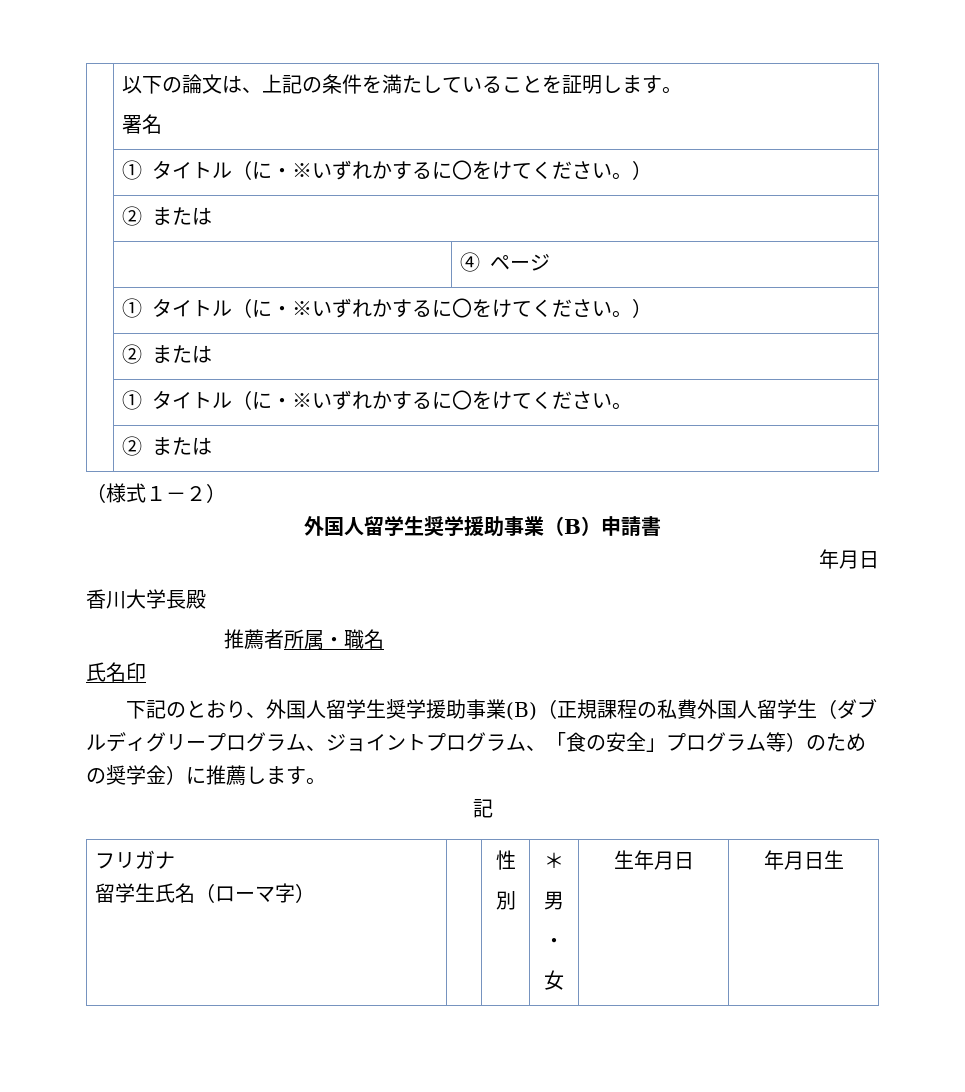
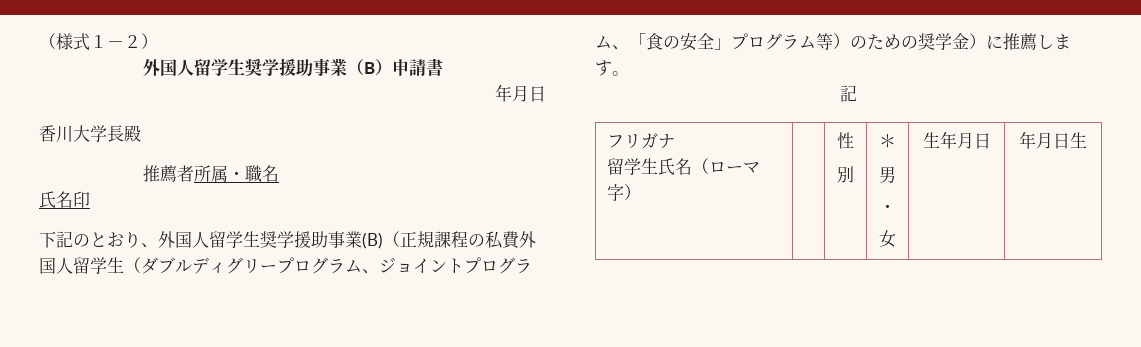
[121,74,682,94] [121,114,162,134] [121,160,652,180] [121,206,212,226] [459,252,550,272] [121,298,652,318] [121,344,212,364] [121,390,632,410] [121,436,212,456] | 以下の論文は、上記の条件を満たしていることを証明します。 // 署名 // | ①タイトル（に・※いずれかするに〇をけてください。） // | ②または // | | ④ページ // | ①タイトル（に・※いずれかするに〇をけてください。） // | ②または // | ①タイトル（に・※いずれかするに〇をけてください。 // | ②または // -> (39, 41) none

